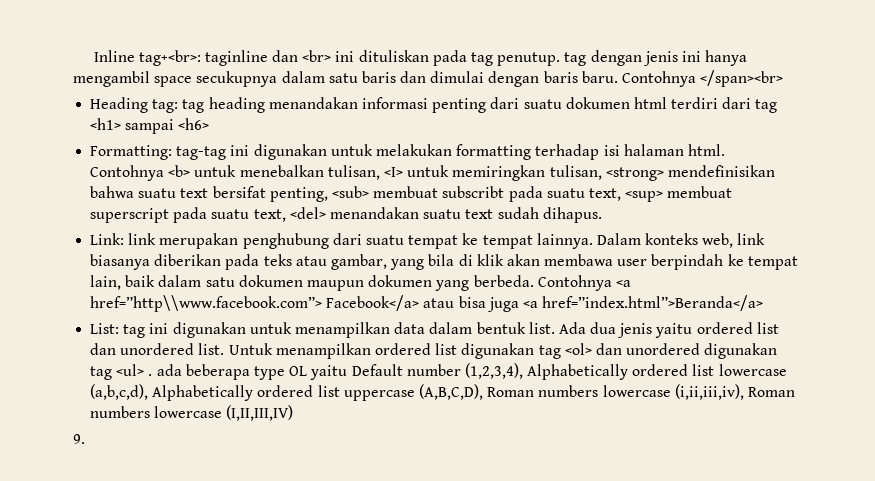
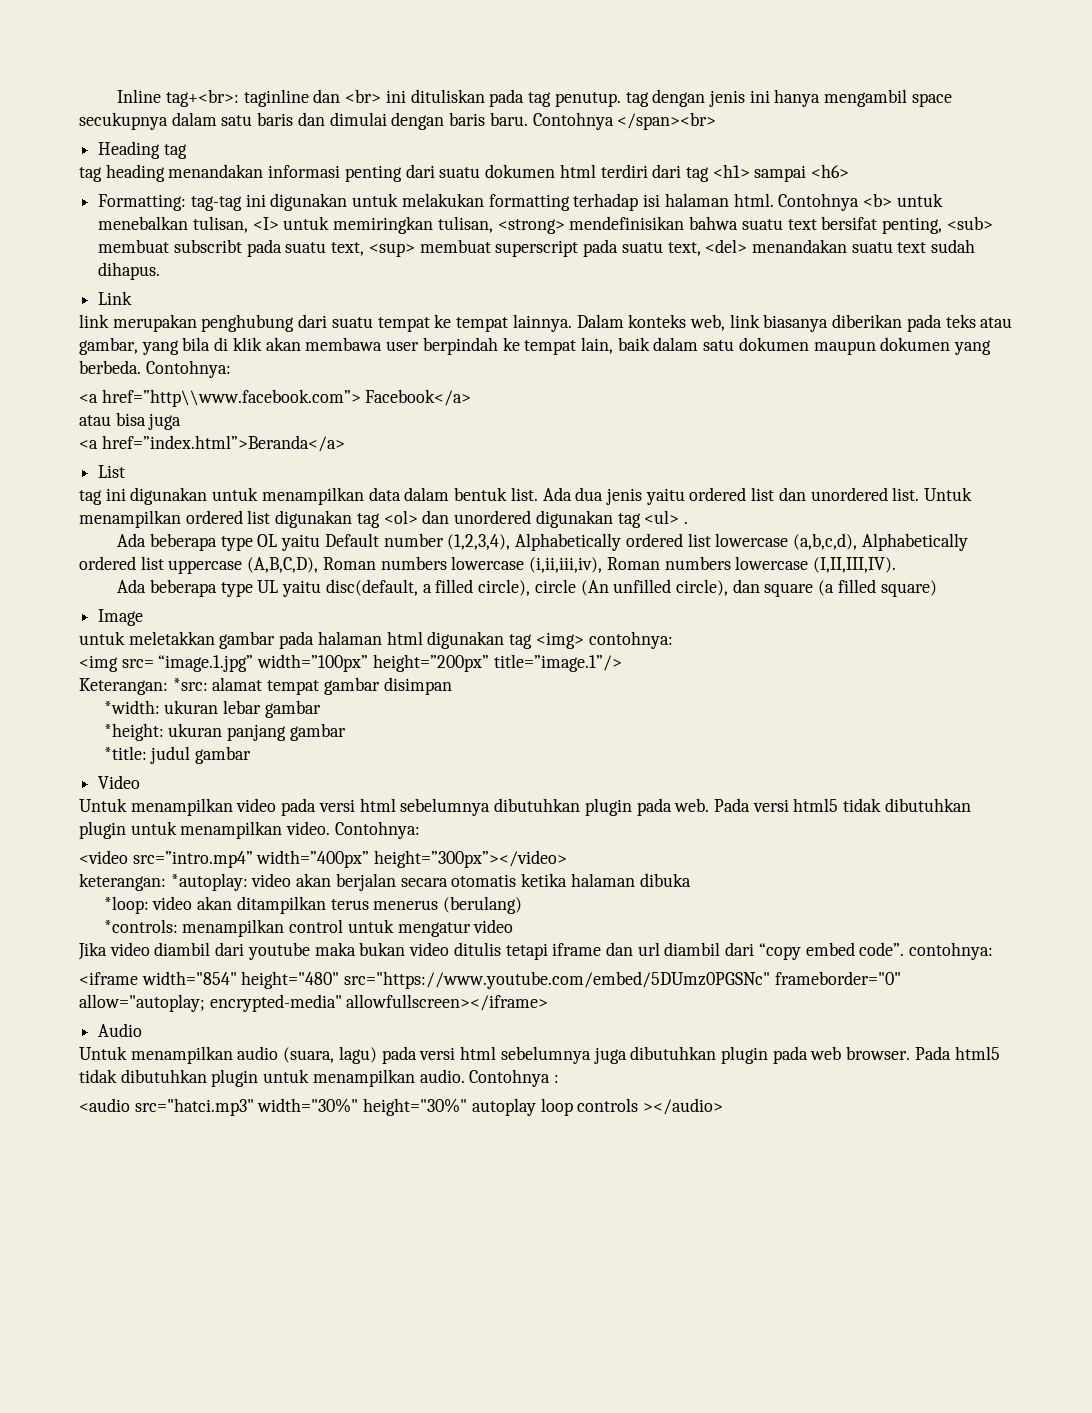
[152,99,179,113] tag: -> [163,144,187,159] tag //
[90,233,125,245] Link: -> [98,291,133,305] Link //
[537,275,612,291] Contohnya -> [145,360,231,378] Contohnya: //
(420, 303) none -> (472, 397) //
(519, 304) none -> (182, 421) //
[90,323,120,334] List: -> [98,465,126,478] List //
[156,364,182,376] ada -> [117,533,147,547] // Ada
[226,405,294,421] [73,434,85,444] (I,II,III,IV) // 9. -> [812,557,896,573] [117,579,937,597] [98,609,144,626] [79,631,673,649] [79,654,622,672] [79,677,452,695] [103,700,321,718] [103,723,346,741] [103,746,252,764] [98,775,141,789] [79,798,971,816] [79,821,420,839] [79,850,568,868] [79,873,691,891] [103,896,522,914] [103,919,514,937] [78,942,994,960] [79,971,901,989] [79,994,549,1012] [98,1023,143,1037] [79,1046,1000,1064] [79,1069,560,1087] [79,1098,724,1116] (I,II,III,IV). // Ada beberapa type UL yaitu disc(default, a filled circle), circle (An unfilled circle), dan square (a filled square) // Image // untuk meletakkan gambar pada halaman html digunakan tag <img> contohnya: // <img src= “image.1.jpg” width=”100px” height=”200px” title=”image.1”/> // Keterangan: *src: alamat tempat gambar disimpan // *width: ukuran lebar gambar // *height: ukuran panjang gambar // *title: judul gambar // Video // Untuk menampilkan video pada versi html sebelumnya dibutuhkan plugin pada web. Pada versi html5 tidak dibutuhkan plugin untuk menampilkan video. Contohnya: // <video src=”intro.mp4” width=”400px” height=”300px”></video> // keterangan: *autoplay: video akan berjalan secara otomatis ketika halaman dibuka // *loop: video akan ditampilkan terus menerus (berulang) // *controls: menampilkan control untuk mengatur video // Jika video diambil dari youtube maka bukan video ditulis tetapi iframe dan url diambil dari “copy embed code”. contohnya: // <iframe width="854" height="480" src="https://www.youtube.com/embed/5DUmz0PGSNc" frameborder="0" allow="autoplay; encrypted-media" allowfullscreen></iframe> // Audio // Untuk menampilkan audio (suara, lagu) pada versi html sebelumnya juga dibutuhkan plugin pada web browser. Pada html5 tidak dibutuhkan plugin untuk menampilkan audio. Contohnya : // <audio src="hatci.mp3" width="30%" height="30%" autoplay loop controls ></audio>

